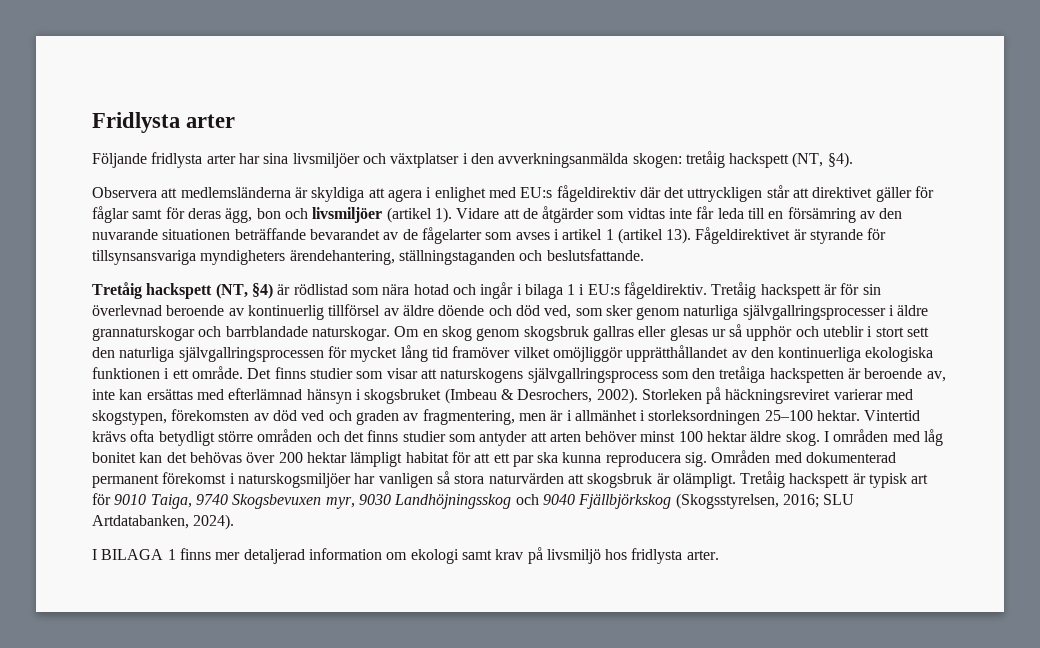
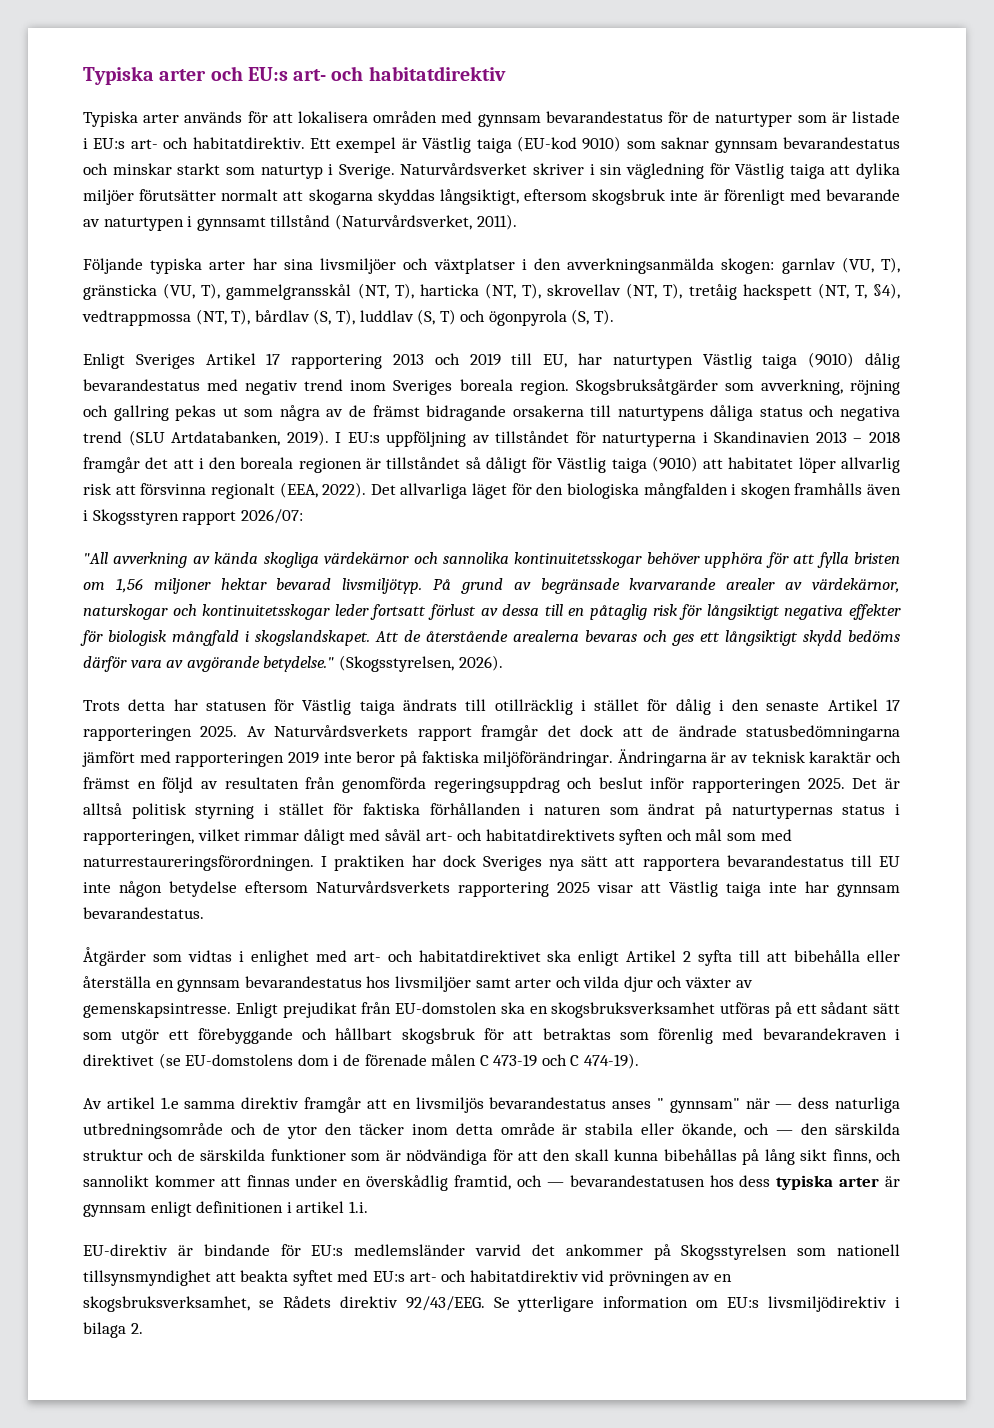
[92,112,236,133] Fridlysta arter -> [83,66,506,85] [83,111,901,127] [83,136,900,153] [83,163,900,179] [83,189,901,205] [83,214,517,231] Typiska arter och EU:s art- och habitatdirektiv // Typiska arter används för att lokalisera områden med gynnsam bevarandestatus för de naturtyper som är listade i EU:s art- och habitatdirektiv. Ett exempel är Västlig taiga (EU-kod 9010) som saknar gynnsam bevarandestatus och minskar starkt som naturtyp i Sverige. Naturvårdsverket skriver i sin vägledning för Västlig taiga att dylika miljöer förutsätter normalt att skogarna skyddas långsiktigt, eftersom skogsbruk inte är förenligt med bevarande av naturtypen i gynnsamt tillstånd (Naturvårdsverket, 2011).
[151,152,203,168] fridlysta -> [150,258,203,274] typiska
[685,151,853,168] [92,185,935,202] [92,206,903,223] [92,227,887,244] [92,249,644,265] [92,282,881,299] [92,304,929,320] [92,324,930,341] [92,345,934,362] [92,366,946,383] [92,387,914,404] [92,409,921,425] [92,429,944,446] [92,450,897,467] [92,471,929,488] [92,493,855,509] [92,514,235,530] [92,547,719,564] tretåig hackspett (NT, §4). // Observera att medlemsländerna är skyldiga att agera i enlighet med EU:s fågeldirektiv där det uttryckligen står att direktivet gäller för fåglar samt för deras ägg, bon och livsmiljöer (artikel 1). Vidare att de åtgärder som vidtas inte får leda till en försämring av den nuvarande situationen beträffande bevarandet av de fågelarter som avses i artikel 1 (artikel 13). Fågeldirektivet är styrande för tillsynsansvariga myndigheters ärendehantering, ställningstaganden och beslutsfattande. // Tretåig hackspett (NT, §4) är rödlistad som nära hotad och ingår i bilaga 1 i EU:s fågeldirektiv. Tretåig hackspett är för sin överlevnad beroende av kontinuerlig tillförsel av äldre döende och död ved, som sker genom naturliga självgallringsprocesser i äldre grannaturskogar och barrblandade naturskogar. Om en skog genom skogsbruk gallras eller glesas ur så upphör och uteblir i stort sett den naturliga självgallringsprocessen för mycket lång tid framöver vilket omöjliggör upprätthållandet av den kontinuerliga ekologiska funktionen i ett område. Det finns studier som visar att naturskogens självgallringsprocess som den tretåiga hackspetten är beroende av, inte kan ersättas med efterlämnad hänsyn i skogsbruket (Imbeau & Desrochers, 2002). Storleken på häckningsreviret varierar med skogstypen, förekomsten av död ved och graden av fragmentering, men är i allmänhet i storleksordningen 25–100 hektar. Vintertid krävs ofta betydligt större områden och det finns studier som antyder att arten behöver minst 100 hektar äldre skog. I områden med låg bonitet kan det behövas över 200 hektar lämpligt habitat för att ett par ska kunna reproducera sig. Områden med dokumenterad permanent förekomst i naturskogsmiljöer har vanligen så stora naturvärden att skogsbruk är olämpligt. Tretåig hackspett är typisk art för 9010 Taiga, 9740 Skogsbevuxen myr, 9030 Landhöjningsskog och 9040 Fjällbjörkskog (Skogsstyrelsen, 2016; SLU Artdatabanken, 2024). // I BILAGA 1 finns mer detaljerad information om ekologi samt krav på livsmiljö hos fridlysta arter. -> [781,257,900,274] [83,283,900,300] [82,309,615,326] [83,352,900,369] [83,379,900,395] [83,405,900,421] [83,430,900,447] [83,456,901,473] [83,482,901,499] [83,509,303,525] [83,552,901,568] [83,578,900,594] [83,604,902,620] [80,630,900,646] [83,655,503,672] [83,699,901,715] [83,725,900,741] [82,749,901,767] [83,777,900,793] [83,803,900,819] [83,829,792,845] [83,855,900,871] [83,881,900,897] [83,907,204,919] [83,947,900,966] [83,976,753,992] [83,1002,900,1018] [83,1028,901,1044] [83,1053,640,1069] [83,1097,900,1113] [83,1123,900,1139] [83,1149,902,1165] [83,1175,901,1191] [83,1201,368,1217] [83,1244,900,1260] [83,1270,733,1286] [83,1296,900,1312] [83,1322,143,1338] garnlav (VU, T), gränsticka (VU, T), gammelgransskål (NT, T), harticka (NT, T), skrovellav (NT, T), tretåig hackspett (NT, T, §4), vedtrappmossa (NT, T), bårdlav (S, T), luddlav (S, T) och ögonpyrola (S, T). // Enligt Sveriges Artikel 17 rapportering 2013 och 2019 till EU, har naturtypen Västlig taiga (9010) dålig bevarandestatus med negativ trend inom Sveriges boreala region. Skogsbruksåtgärder som avverkning, röjning och gallring pekas ut som några av de främst bidragande orsakerna till naturtypens dåliga status och negativa trend (SLU Artdatabanken, 2019). I EU:s uppföljning av tillståndet för naturtyperna i Skandinavien 2013 – 2018 framgår det att i den boreala regionen är tillståndet så dåligt för Västlig taiga (9010) att habitatet löper allvarlig risk att försvinna regionalt (EEA, 2022). Det allvarliga läget för den biologiska mångfalden i skogen framhålls även i Skogsstyren rapport 2026/07: // "All avverkning av kända skogliga värdekärnor och sannolika kontinuitetsskogar behöver upphöra för att fylla bristen om 1,56 miljoner hektar bevarad livsmiljötyp. På grund av begränsade kvarvarande arealer av värdekärnor, naturskogar och kontinuitetsskogar leder fortsatt förlust av dessa till en påtaglig risk för långsiktigt negativa effekter för biologisk mångfald i skogslandskapet. Att de återstående arealerna bevaras och ges ett långsiktigt skydd bedöms därför vara av avgörande betydelse." (Skogsstyrelsen, 2026). // Trots detta har statusen för Västlig taiga ändrats till otillräcklig i stället för dålig i den senaste Artikel 17 rapporteringen 2025. Av Naturvårdsverkets rapport framgår det dock att de ändrade statusbedömningarna jämfört med rapporteringen 2019 inte beror på faktiska miljöförändringar. Ändringarna är av teknisk karaktär och främst en följd av resultaten från genomförda regeringsuppdrag och beslut inför rapporteringen 2025. Det är alltså politisk styrning i stället för faktiska förhållanden i naturen som ändrat på naturtypernas status i rapporteringen, vilket rimmar dåligt med såväl art- och habitatdirektivets syften och mål som med naturrestaureringsförordningen. I praktiken har dock Sveriges nya sätt att rapportera bevarandestatus till EU inte någon betydelse eftersom Naturvårdsverkets rapportering 2025 visar att Västlig taiga inte har gynnsam bevarandestatus. // Åtgärder som vidtas i enlighet med art- och habitatdirektivet ska enligt Artikel 2 syfta till att bibehålla eller återställa en gynnsam bevarandestatus hos livsmiljöer samt arter och vilda djur och växter av gemenskapsintresse. Enligt prejudikat från EU-domstolen ska en skogsbruksverksamhet utföras på ett sådant sätt som utgör ett förebyggande och hållbart skogsbruk för att betraktas som förenlig med bevarandekraven i direktivet (se EU-domstolens dom i de förenade målen C 473-19 och C 474-19). // Av artikel 1.e samma direktiv framgår att en livsmiljös bevarandestatus anses " gynnsam" när — dess naturliga utbredningsområde och de ytor den täcker inom detta område är stabila eller ökande, och — den särskilda struktur och de särskilda funktioner som är nödvändiga för att den skall kunna bibehållas på lång sikt finns, och sannolikt kommer att finnas under en överskådlig framtid, och — bevarandestatusen hos dess typiska arter är gynnsam enligt definitionen i artikel 1.i. // EU-direktiv är bindande för EU:s medlemsländer varvid det ankommer på Skogsstyrelsen som nationell tillsynsmyndighet att beakta syftet med EU:s art- och habitatdirektiv vid prövningen av en skogsbruksverksamhet, se Rådets direktiv 92/43/EEG. Se ytterligare information om EU:s livsmiljödirektiv i bilaga 2.

